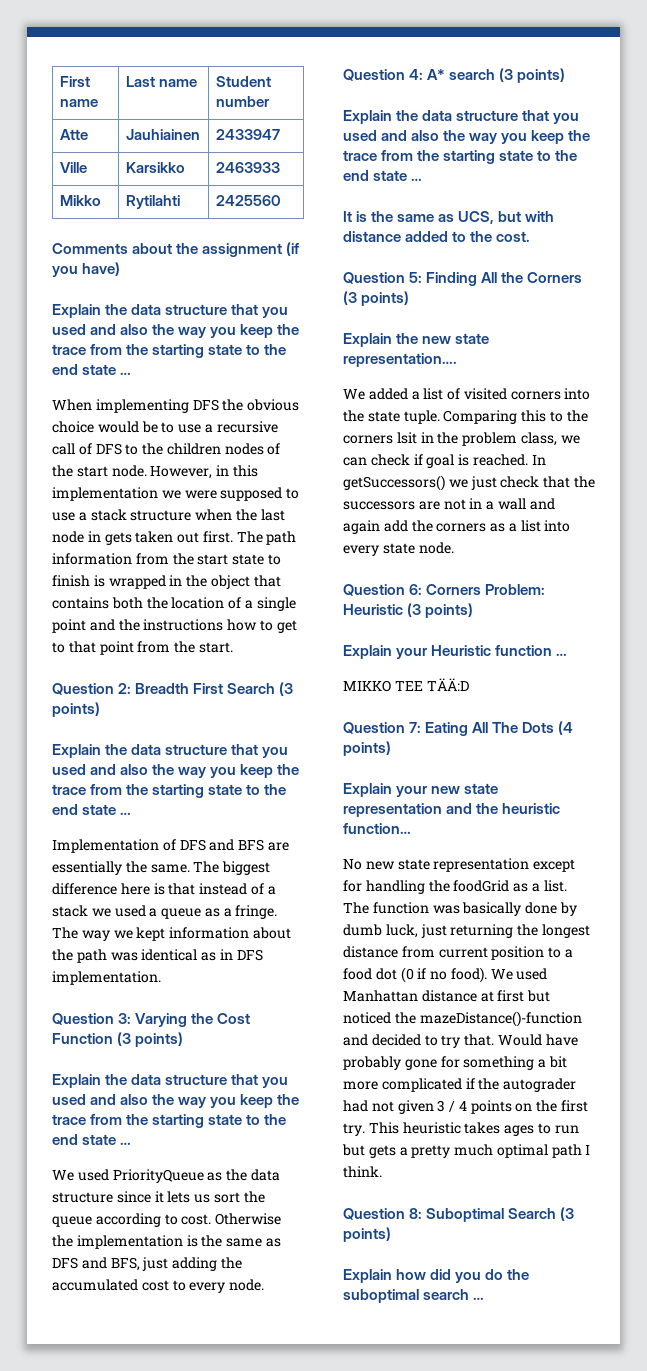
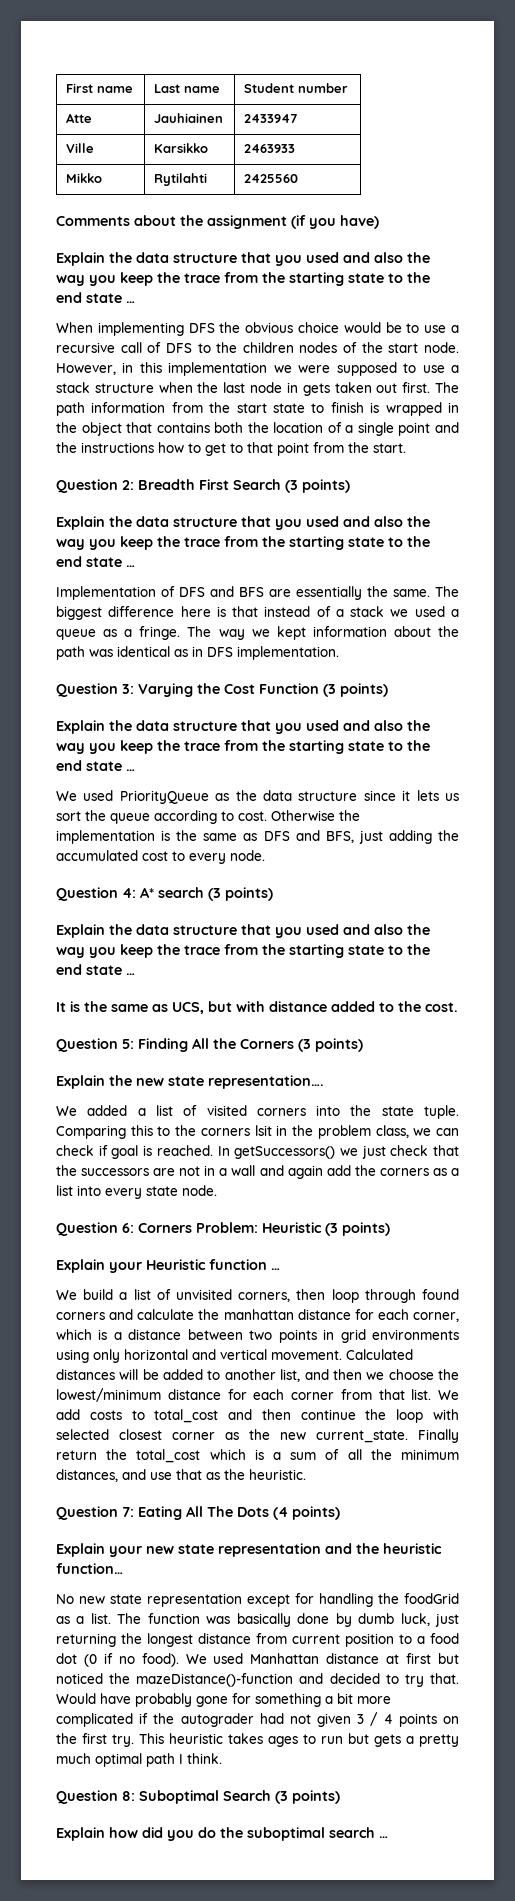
[343,678,469,692] MIKKO TEE TÄÄ:D -> [56,1289,459,1303] [56,1309,459,1322] [56,1329,460,1343] [56,1349,413,1363] [56,1369,460,1382] [56,1388,459,1402] [56,1409,459,1423] [56,1429,459,1443] [56,1449,459,1463] [56,1469,306,1482] We build a list of unvisited corners, then loop through found corners and calculate the manhattan distance for each corner, which is a distance between two points in grid environments using only horizontal and vertical movement. Calculated distances will be added to another list, and then we choose the lowest/minimum distance for each corner from that list. We add costs to total_cost and then continue the loop with selected closest corner as the new current_state. Finally return the total_cost which is a sum of all the minimum distances, and use that as the heuristic.

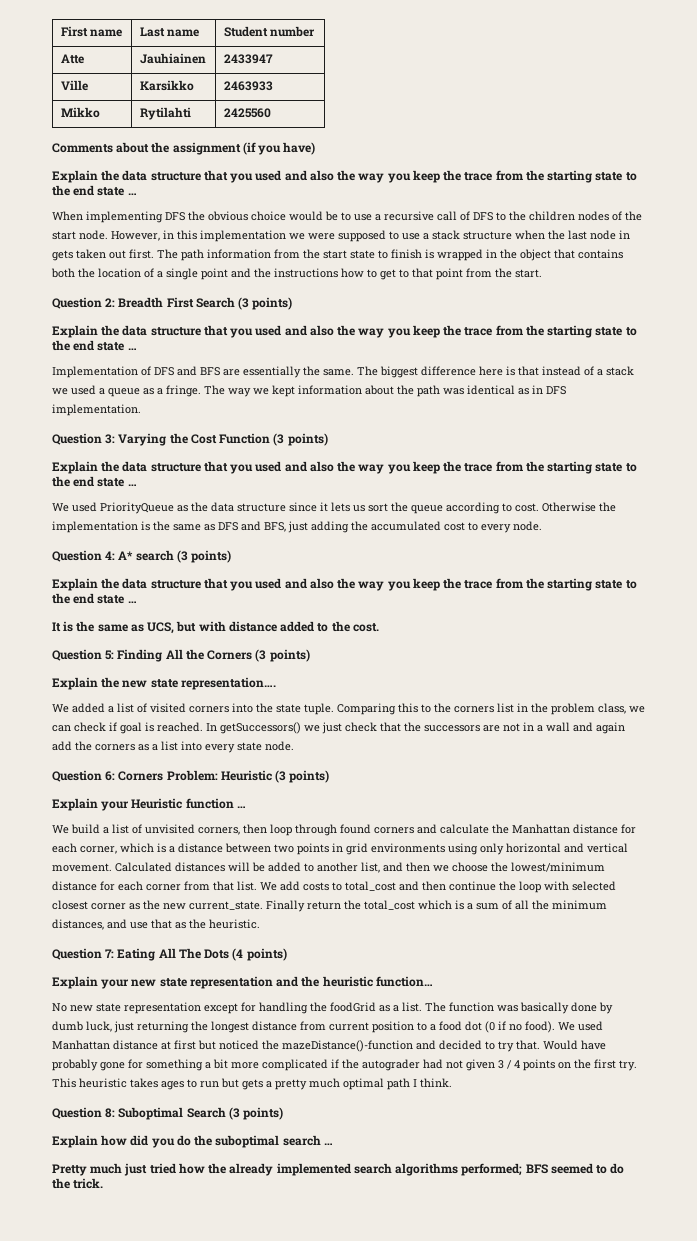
[254,1125,272,1136] lsit -> [497,703,514,713] list
[223,1309,294,1320] manhattan -> [512,824,570,834] Manhattan
(388, 1837) none -> [52,1163,625,1176] [52,1178,104,1189] // Pretty much just tried how the already implemented search algorithms performed; BFS seemed to do the trick.

